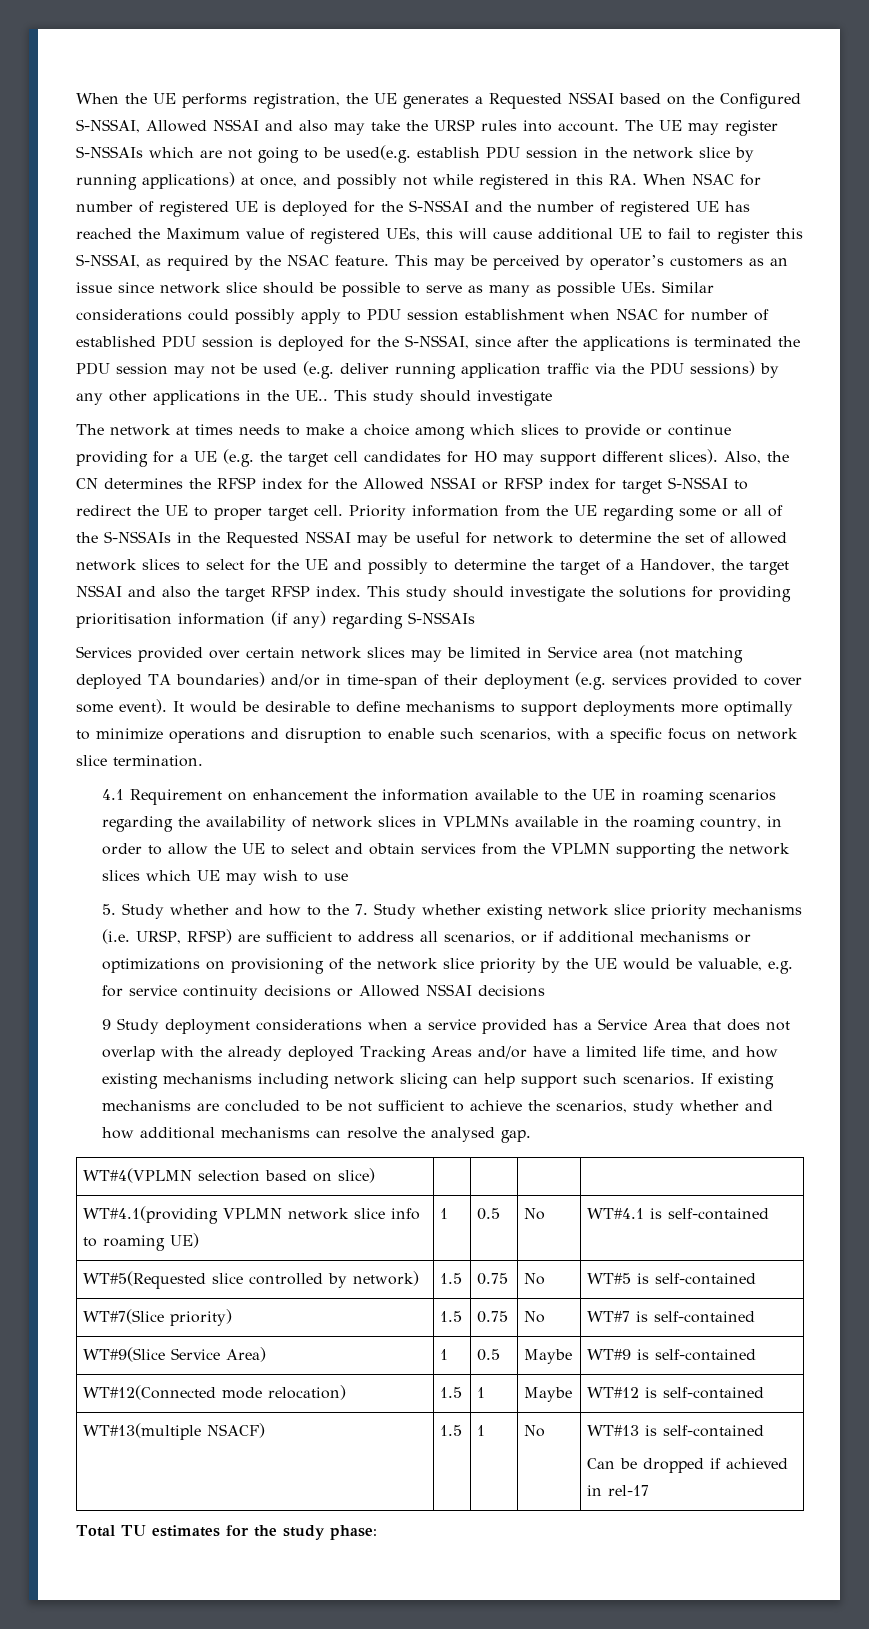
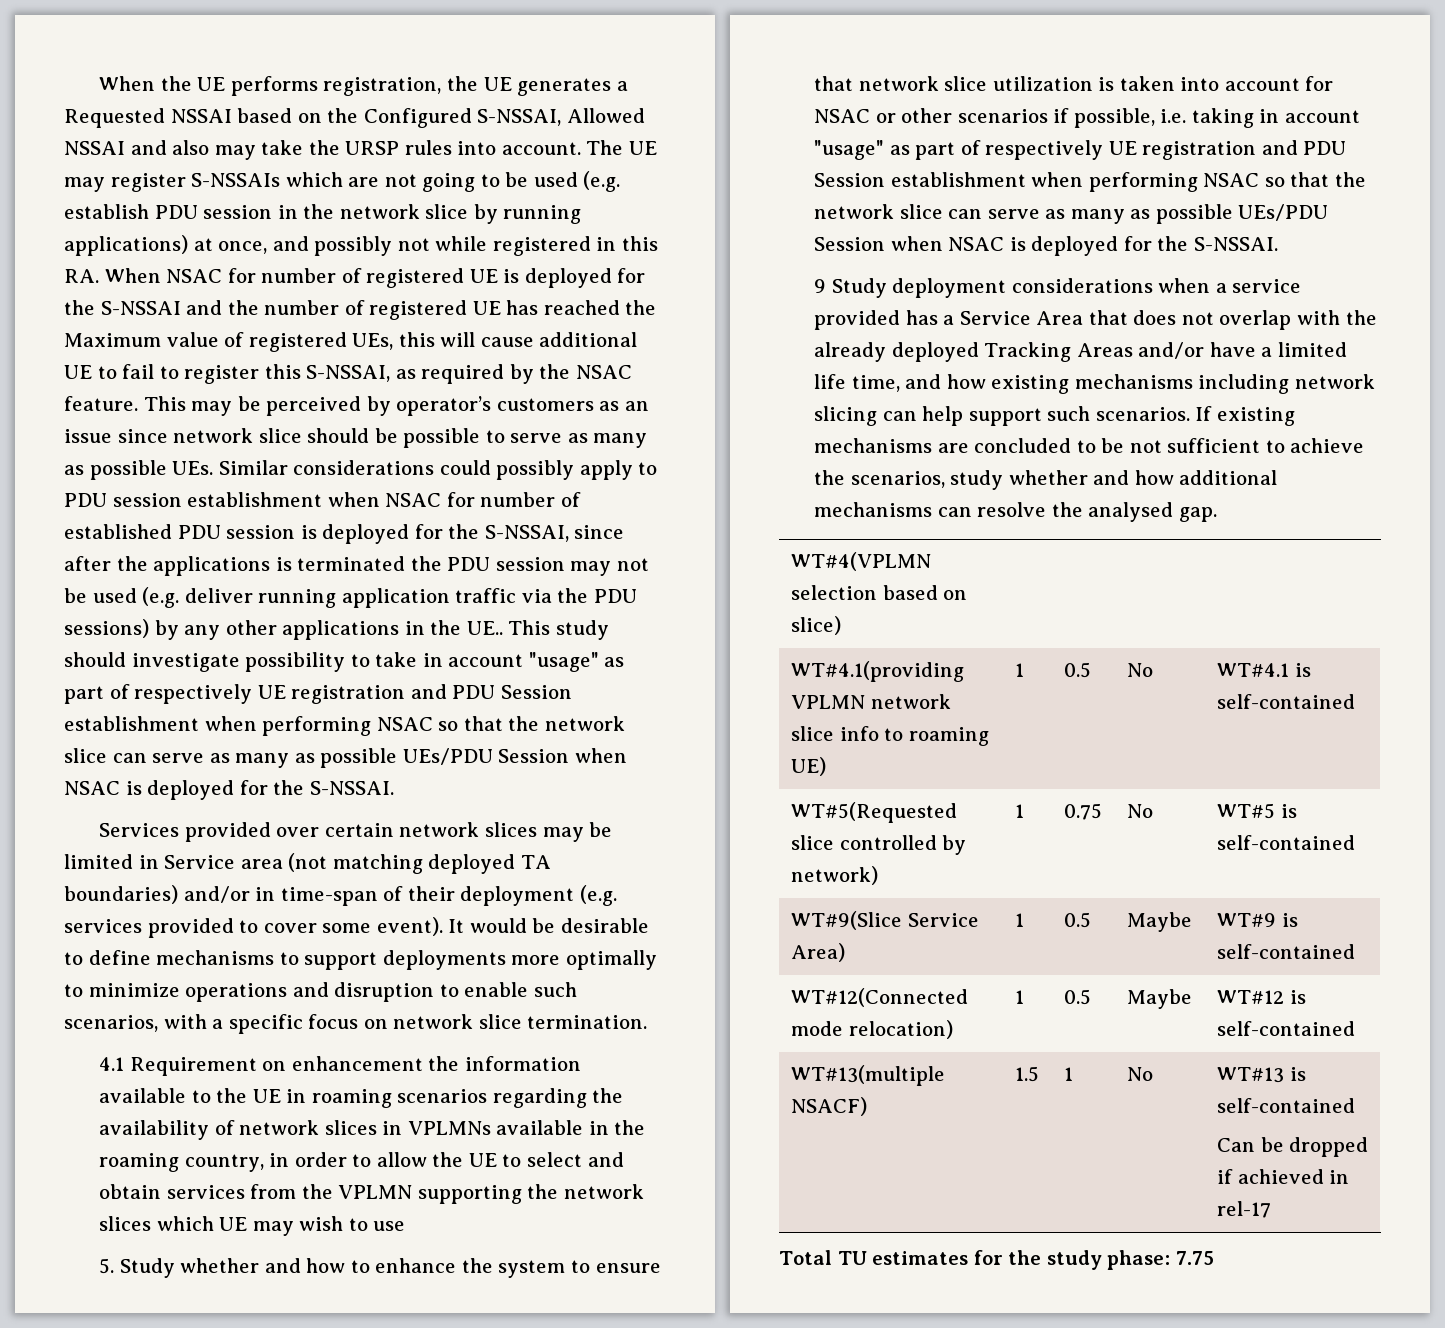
[346,145,411,163] used(e.g. -> [533,171,621,192] used (e.g.
[76,424,731,440] [76,449,789,467] [76,477,748,494] [76,505,783,521] [76,531,787,548] [76,559,789,575] [76,585,791,602] [76,611,475,629] // The network at times needs to make a choice among which slices to provide or continue providing for a UE (e.g. the target cell candidates for HO may support different slices). Also, the CN determines the RFSP index for the Allowed NSSAI or RFSP index for target S-NSSAI to redirect the UE to proper target cell. Priority information from the UE regarding some or all of the S-NSSAIs in the Requested NSSAI may be useful for network to determine the set of allowed network slices to select for the UE and possibly to determine the target of a Handover, the target NSSAI and also the target RFSP index. This study should investigate the solutions for providing prioritisation information (if any) regarding S-NSSAIs -> [245,652,625,672] [64,684,572,704] [64,716,625,736] [64,748,627,768] [64,780,394,800] possibility to take in account "usage" as part of respectively UE registration and PDU Session establishment when performing NSAC so that the network slice can serve as many as possible UEs/PDU Session when NSAC is deployed for the S-NSSAI.
[327,903,803,920] [102,929,752,944] [102,958,794,974] [102,984,546,1000] the 7. Study whether existing network slice priority mechanisms (i.e. URSP, RFSP) are sufficient to address all scenarios, or if additional mechanisms or optimizations on provisioning of the network slice priority by the UE would be valuable, e.g. for service continuity decisions or Allowed NSSAI decisions -> [375,1258,661,1278] [814,76,1334,91] [814,108,1360,128] [814,140,1347,160] [814,172,1366,192] [814,204,1329,224] [814,236,1278,256] enhance the system to ensure that network slice utilization is taken into account for NSAC or other scenarios if possible, i.e. taking in account "usage" as part of respectively UE registration and PDU Session establishment when performing NSAC so that the network slice can serve as many as possible UEs/PDU Session when NSAC is deployed for the S-NSSAI.
[440,1273,463,1284] 1.5 -> [1015,804,1025,818] 1
[83,1309,233,1326] [440,1311,463,1322] [477,1311,509,1323] [524,1311,546,1323] [587,1311,756,1323] // WT#7(Slice priority) | 1.5 | 0.75 | No | WT#7 is self-contained -> (1356, 842) none
[440,1387,463,1398] [477,1387,486,1398] 1.5 | 1 -> [1015,990,1025,1004] [1064,989,1092,1005] 1 | 0.5
(377, 1532) none -> [1175,1251,1214,1265] 7.75

